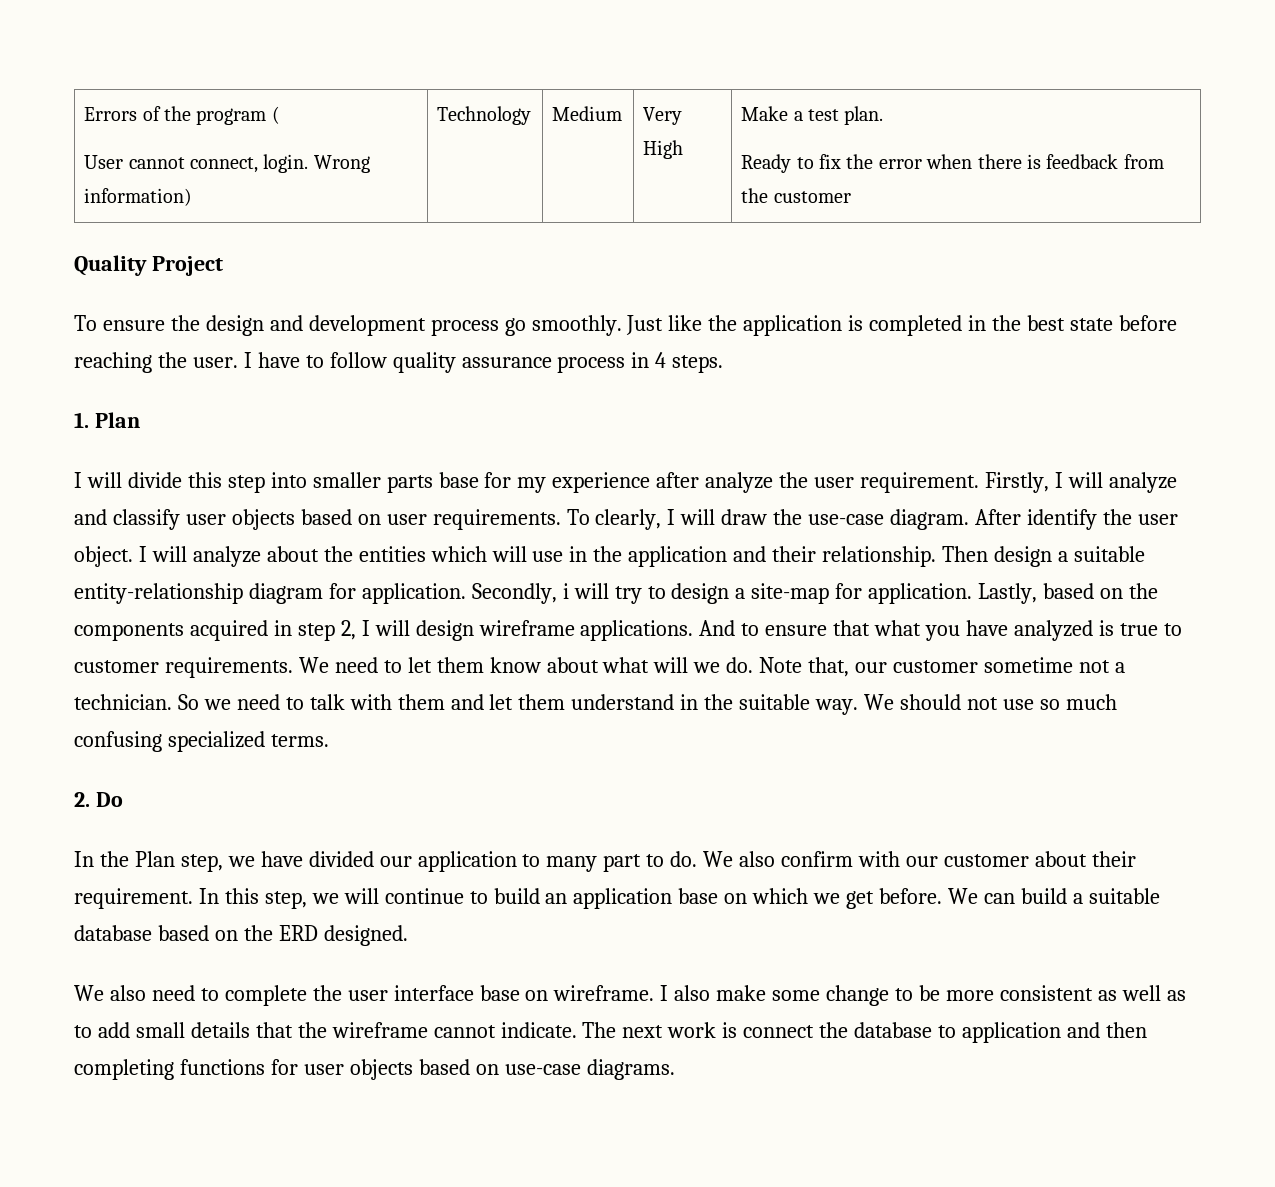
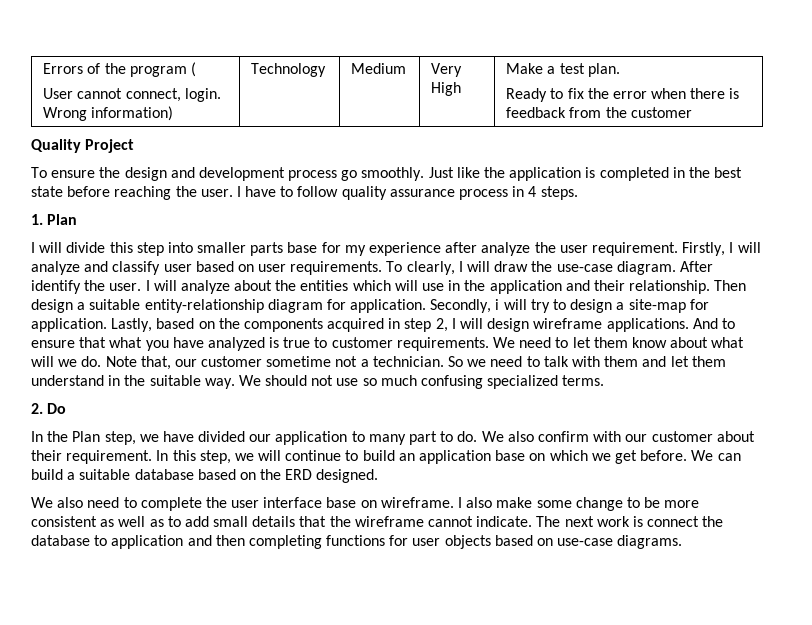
[231,509,295,530] objects -> (192, 268) none
[1137,514,1178,525] [74,546,133,567] user object. -> [109,283,142,291] user.

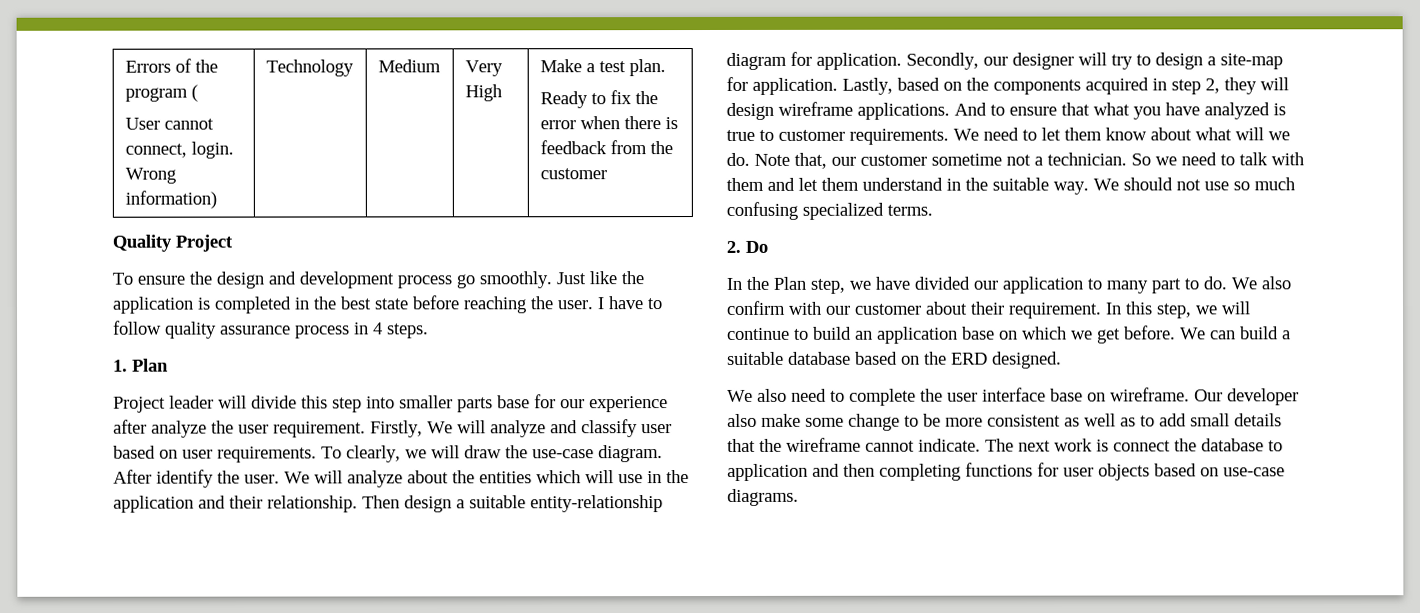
[31,242,35,253] I -> [113,395,214,413] Project leader
[344,245,366,256] my -> [560,399,585,409] our
[729,242,734,253] I -> [427,421,453,434] We
[458,261,463,272] I -> [405,449,427,459] we
[145,280,150,291] I -> [284,471,310,484] We
[495,299,500,310] i -> [983,52,1074,70] our designer
[451,318,456,329] I -> [1224,77,1257,95] they
[458,497,463,508] I -> [1194,388,1299,406] Our developer

